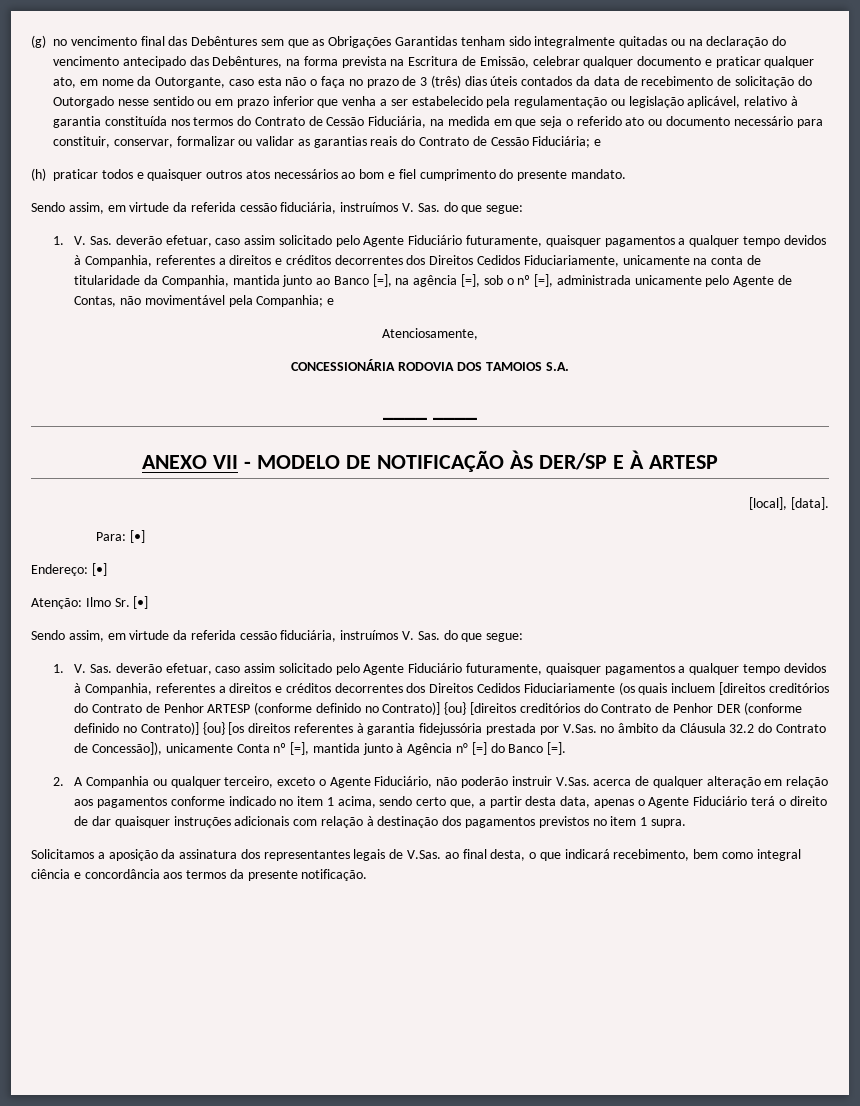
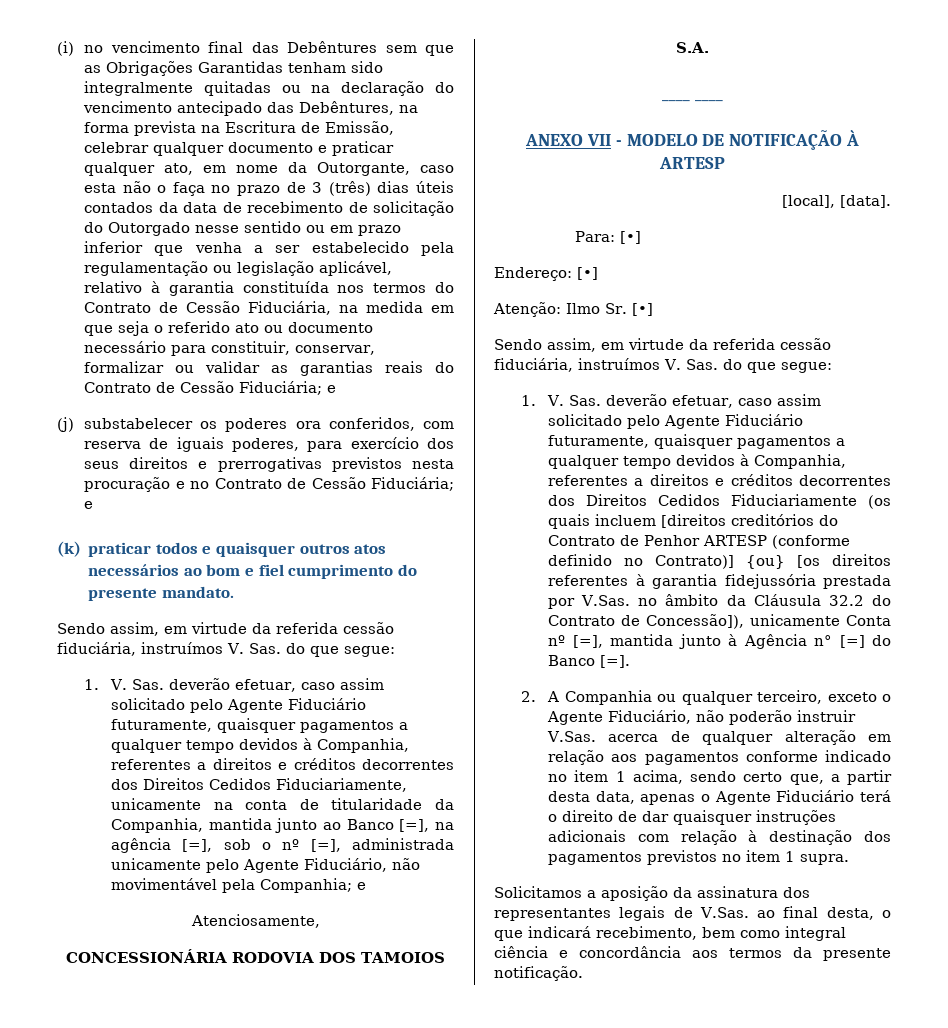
[31,35,46,48] (g) -> [57,41,74,56] (i)
[31,168,46,181] (h) -> [57,417,454,432] [83,437,454,452] [83,457,454,472] [83,477,454,492] [83,501,93,509] [57,541,81,557] (j) substabelecer os poderes ora conferidos, com reserva de iguais poderes, para exercício dos seus direitos e prerrogativas previstos nesta procuração e no Contrato de Cessão Fiduciária; e // (k)
[778,275,793,285] [74,296,117,307] de Contas, -> [303,858,387,872] Fiduciário,
[509,450,624,470] ÀS DER/SP E -> (843, 140) none
[469,702,803,715] [74,722,225,735] [direitos creditórios do Contrato de Penhor DER (conforme definido no Contrato)] {ou} -> (785, 562) none

